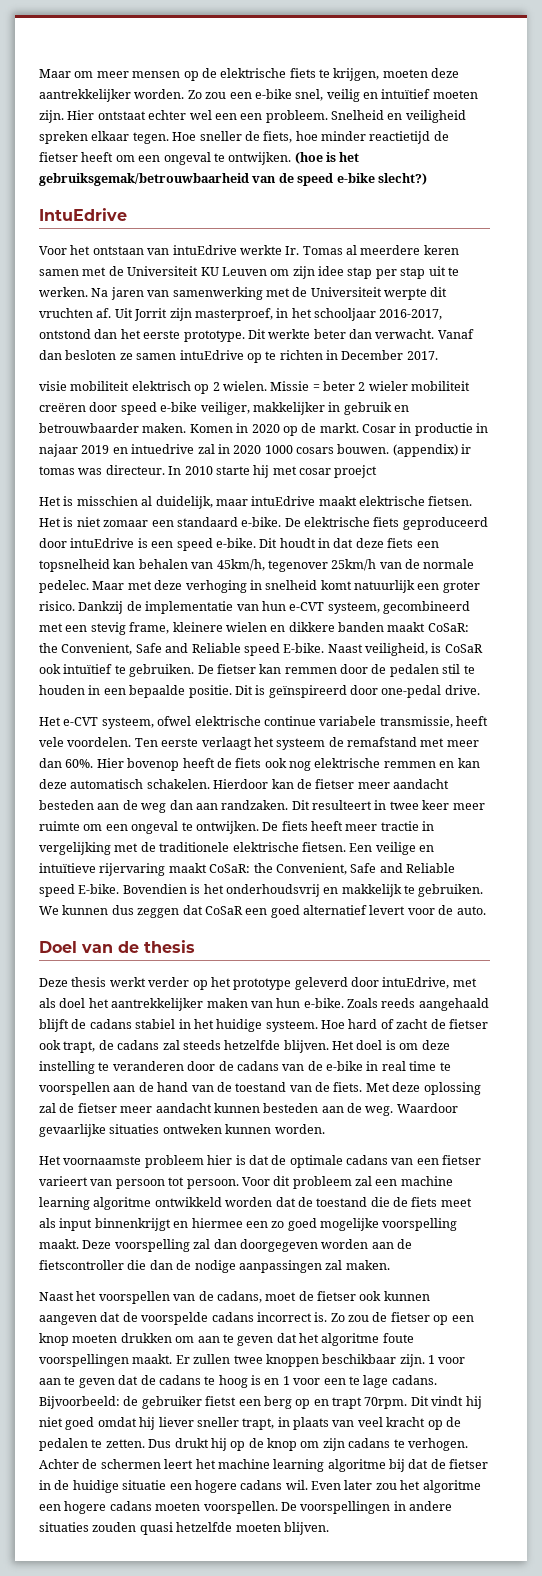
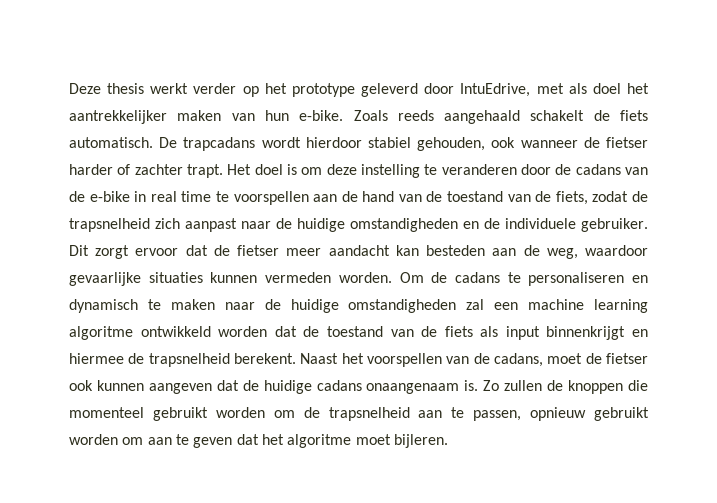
[39,68,460,81] [39,89,478,102] [39,110,466,123] [39,131,449,144] [39,152,360,165] [39,173,427,186] [39,208,127,221] [39,245,459,255] [39,266,459,279] [39,287,448,300] [39,308,443,321] [39,329,474,342] [39,350,438,363] [39,381,471,394] [39,402,409,415] [39,423,489,436] [39,444,472,457] [39,465,378,478] [39,496,473,509] [39,517,488,530] [39,538,439,551] [39,559,475,572] [39,580,480,593] [39,601,470,614] [39,622,469,635] [39,643,483,656] [39,664,475,677] [39,685,480,698] [39,716,488,729] [39,737,479,750] [39,758,480,771] [39,779,449,789] [39,800,485,813] [39,821,435,834] [39,842,434,855] [39,863,455,876] [39,884,484,897] [39,905,486,918] [39,940,195,953] Maar om meer mensen op de elektrische fiets te krijgen, moeten deze aantrekkelijker worden. Zo zou een e-bike snel, veilig en intuïtief moeten zijn. Hier ontstaat echter wel een een probleem. Snelheid en veiligheid spreken elkaar tegen. Hoe sneller de fiets, hoe minder reactietijd de fietser heeft om een ongeval te ontwijken. (hoe is het gebruiksgemak/betrouwbaarheid van de speed e-bike slecht?) // IntuEdrive // Voor het ontstaan van intuEdrive werkte Ir. Tomas al meerdere keren samen met de Universiteit KU Leuven om zijn idee stap per stap uit te werken. Na jaren van samenwerking met de Universiteit werpte dit vruchten af. Uit Jorrit zijn masterproef, in het schooljaar 2016-2017, ontstond dan het eerste prototype. Dit werkte beter dan verwacht. Vanaf dan besloten ze samen intuEdrive op te richten in December 2017. // visie mobiliteit elektrisch op 2 wielen. Missie = beter 2 wieler mobiliteit creëren door speed e-bike veiliger, makkelijker in gebruik en betrouwbaarder maken. Komen in 2020 op de markt. Cosar in productie in najaar 2019 en intuedrive zal in 2020 1000 cosars bouwen. (appendix) ir tomas was directeur. In 2010 starte hij met cosar proejct // Het is misschien al duidelijk, maar intuEdrive maakt elektrische fietsen. Het is niet zomaar een standaard e-bike. De elektrische fiets geproduceerd door intuEdrive is een speed e-bike. Dit houdt in dat deze fiets een topsnelheid kan behalen van 45km/h, tegenover 25km/h van de normale pedelec. Maar met deze verhoging in snelheid komt natuurlijk een groter risico. Dankzij de implementatie van hun e-CVT systeem, gecombineerd met een stevig frame, kleinere wielen en dikkere banden maakt CoSaR: the Convenient, Safe and Reliable speed E-bike. Naast veiligheid, is CoSaR ook intuïtief te gebruiken. De fietser kan remmen door de pedalen stil te houden in een bepaalde positie. Dit is geïnspireerd door one-pedal drive. // Het e-CVT systeem, ofwel elektrische continue variabele transmissie, heeft vele voordelen. Ten eerste verlaagt het systeem de remafstand met meer dan 60%. Hier bovenop heeft de fiets ook nog elektrische remmen en kan deze automatisch schakelen. Hierdoor kan de fietser meer aandacht besteden aan de weg dan aan randzaken. Dit resulteert in twee keer meer ruimte om een ongeval te ontwijken. De fiets heeft meer tractie in vergelijking met de traditionele elektrische fietsen. Een veilige en intuïtieve rijervaring maakt CoSaR: the Convenient, Safe and Reliable speed E-bike. Bovendien is het onderhoudsvrij en makkelijk te gebruiken. We kunnen dus zeggen dat CoSaR een goed alternatief levert voor de auto. // Doel van de thesis // -> (69, 88) none
[382,977,450,989] intuEdrive, -> [460,83,531,97] IntuEdrive,
[39,1019,488,1032] [39,1040,329,1053] blijft de cadans stabiel in het huidige systeem. Hoe hard of zacht de fietser ook trapt, de cadans zal steeds hetzelfde blijven. -> [530,110,648,121] [69,137,648,151] [69,164,223,178] schakelt de fiets automatisch. De trapcadans wordt hierdoor stabiel gehouden, ook wanneer de fietser harder of zachter trapt.
[333,1082,481,1095] [39,1103,458,1116] [39,1124,325,1137] [39,1155,482,1168] [39,1176,352,1189] fiets. Met deze oplossing zal de fietser meer aandacht kunnen besteden aan de weg. Waardoor gevaarlijke situaties ontweken kunnen worden. // Het voornaamste probleem hier is dat de optimale cadans van een fietser varieert van persoon tot persoon. Voor dit probleem -> [555,191,648,205] [69,218,648,232] [69,245,648,259] [69,272,648,286] [69,299,457,313] fiets, zodat de trapsnelheid zich aanpast naar de huidige omstandigheden en de individuele gebruiker. Dit zorgt ervoor dat de fietser meer aandacht kan besteden aan de weg, waardoor gevaarlijke situaties kunnen vermeden worden. Om de cadans te personaliseren en dynamisch te maken naar de huidige omstandigheden
[370,1197,472,1207] die de fiets meet -> [390,326,473,337] van de fiets
[245,1218,458,1231] [39,1239,412,1252] [39,1260,390,1273] een zo goed mogelijke voorspelling maakt. Deze voorspelling zal dan doorgegeven worden aan de fietscontroller die dan de nodige aanpassingen zal maken. // -> [128,353,296,367] de trapsnelheid berekent.
[141,1312,474,1325] [39,1333,172,1346] voorspelde cadans incorrect is. Zo zou de fietser op een knop moeten drukken -> [263,380,648,394] [69,407,649,421] [69,434,118,445] huidige cadans onaangenaam is. Zo zullen de knoppen die momenteel gebruikt worden om de trapsnelheid aan te passen, opnieuw gebruikt worden
[382,1333,414,1343] [39,1354,466,1367] [39,1375,437,1388] [39,1396,482,1409] [39,1417,461,1430] [39,1438,468,1451] [39,1459,489,1472] [39,1480,481,1493] [39,1501,452,1514] [39,1522,329,1535] foute voorspellingen maakt. Er zullen twee knoppen beschikbaar zijn. 1 voor aan te geven dat de cadans te hoog is en 1 voor een te lage cadans. Bijvoorbeeld: de gebruiker fietst een berg op en trapt 70rpm. Dit vindt hij niet goed omdat hij liever sneller trapt, in plaats van veel kracht op de pedalen te zetten. Dus drukt hij op de knop om zijn cadans te verhogen. Achter de schermen leert het machine learning algoritme bij dat de fietser in de huidige situatie een hogere cadans wil. Even later zou het algoritme een hogere cadans moeten voorspellen. De voorspellingen in andere situaties zouden quasi hetzelfde moeten blijven. -> [355,434,448,448] moet bijleren.

